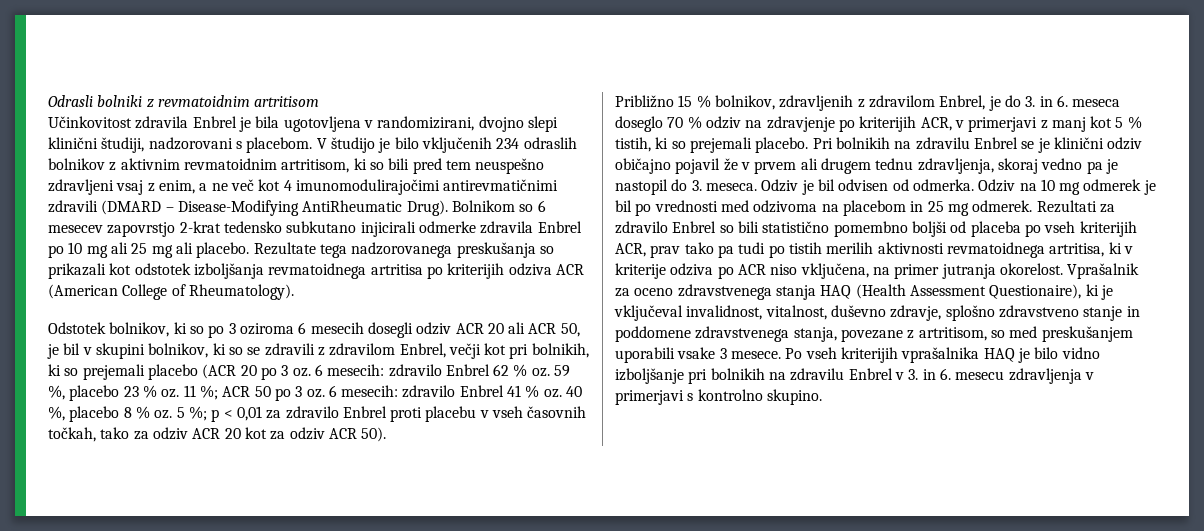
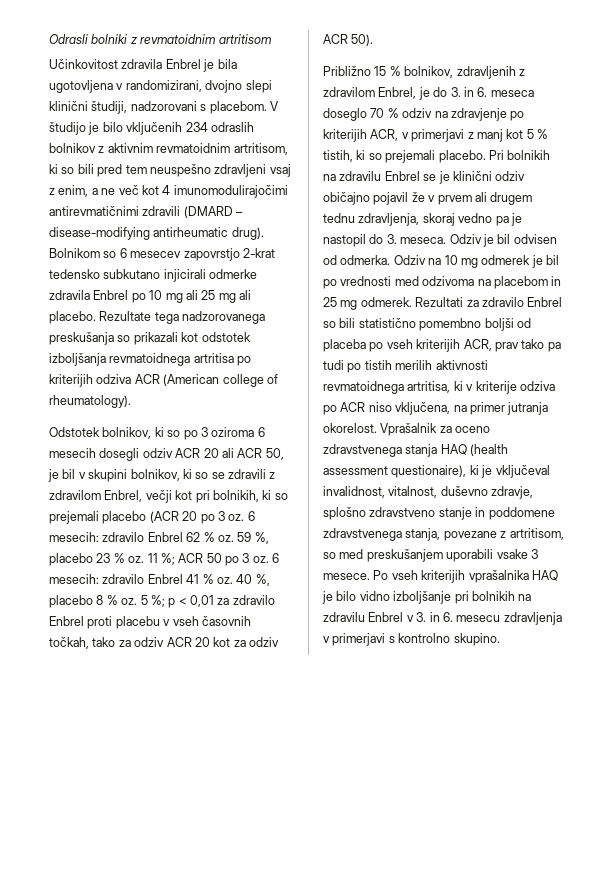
[177,200,448,216] Disease-Modifying AntiRheumatic Drug). -> [49,227,264,240] disease-modifying antirheumatic drug).
[122,284,294,300] College of Rheumatology). -> [222,374,278,387] [49,395,131,408] college of rheumatology).
[855,284,1082,299] (Health Assessment Questionaire), -> [470,444,509,456] [323,465,467,478] (health assessment questionaire),

